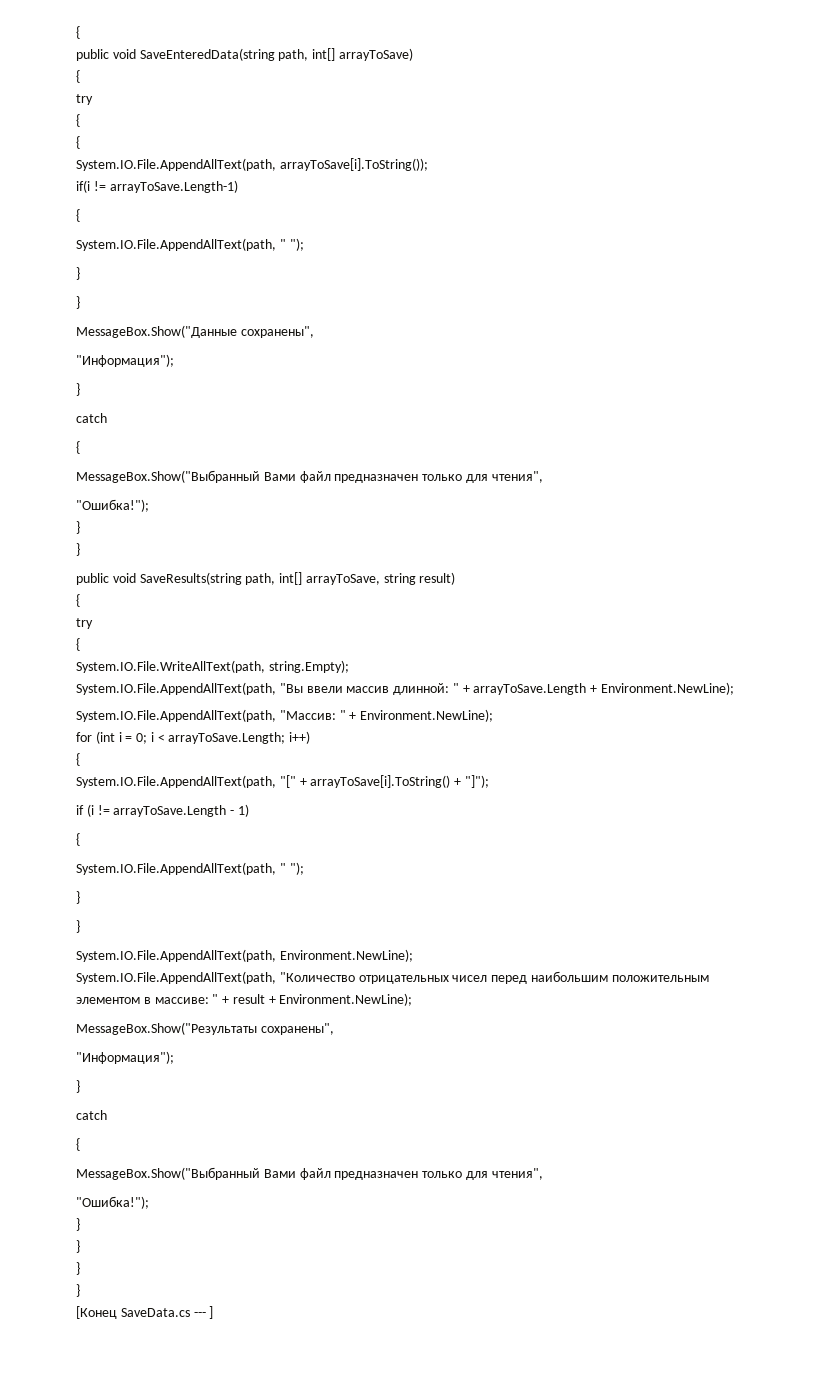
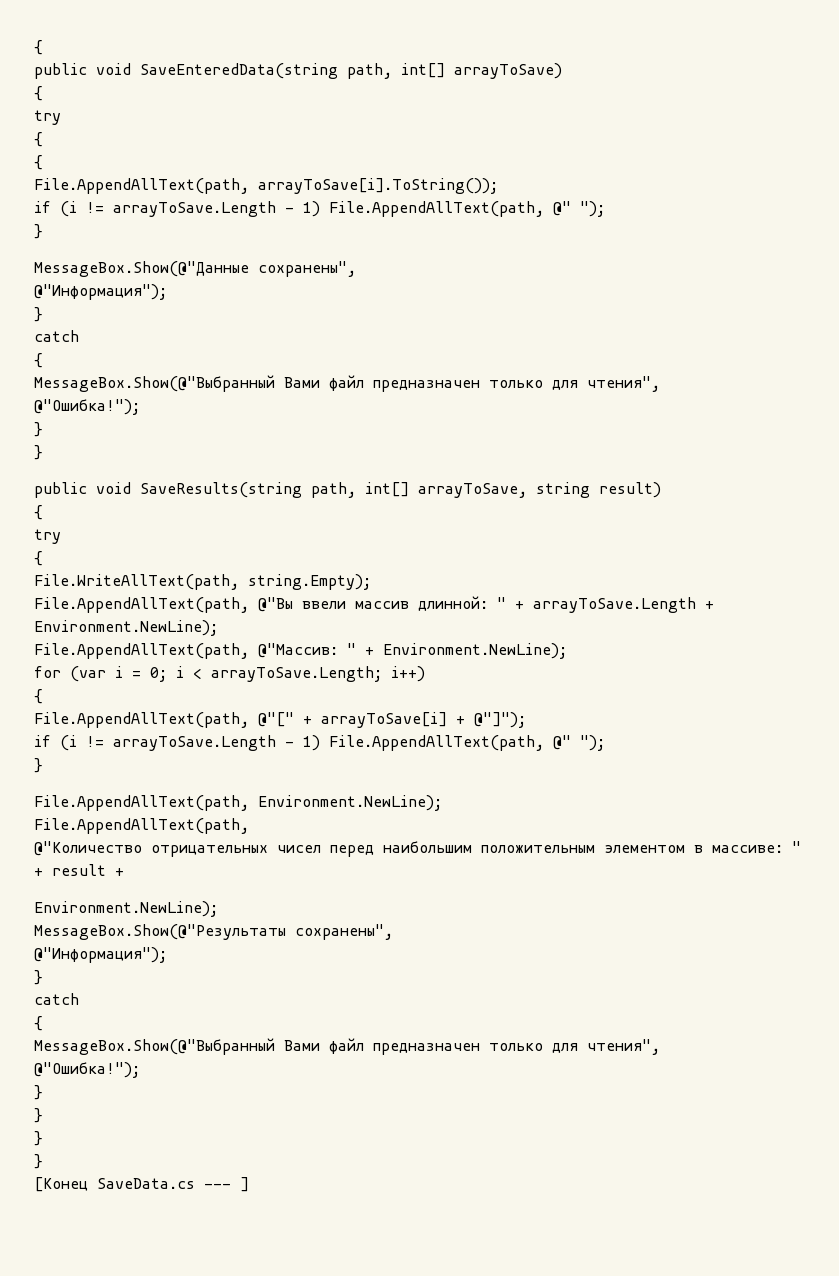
[76,158,276,171] System.IO.File.AppendAllText(path, -> [34,178,249,194] File.AppendAllText(path,
[76,180,238,193] [76,209,80,222] [76,238,304,251] [76,267,80,280] [76,296,80,309] [76,325,314,338] [76,354,174,367] [76,383,80,396] [76,413,107,423] [76,441,80,454] [76,470,543,483] [76,499,149,512] if(i != arrayToSave.Length-1) // { // System.IO.File.AppendAllText(path, " "); // } // } // MessageBox.Show("Данные сохранены", // "Информация"); // } // catch // { // MessageBox.Show("Выбранный Вами файл предназначен только для чтения", // "Ошибка!"); -> [34,201,605,217] [34,224,43,239] [34,261,356,277] [34,284,167,300] [34,307,43,322] [34,330,79,342] [34,353,43,368] [34,375,660,392] [34,399,140,415] if (i != arrayToSave.Length - 1) File.AppendAllText(path, @" "); // } // MessageBox.Show(@"Данные сохранены", // @"Информация"); // } // catch // { // MessageBox.Show(@"Выбранный Вами файл предназначен только для чтения", // @"Ошибка!");
[76,660,265,673] System.IO.File.WriteAllText(path, -> [34,574,239,590] File.WriteAllText(path,
[76,682,303,695] System.IO.File.AppendAllText(path, "Вы -> [34,597,293,613] File.AppendAllText(path, @"Вы
[76,709,336,722] System.IO.File.AppendAllText(path, "Массив: -> [34,643,338,659] File.AppendAllText(path, @"Массив:
[95,731,115,744] (int -> [70,666,106,682] (var
[76,775,489,788] [76,804,249,817] [76,833,80,846] [76,862,304,875] [76,891,80,904] [76,920,80,933] [76,949,413,962] [76,971,355,984] System.IO.File.AppendAllText(path, "[" + arrayToSave[i].ToString() + "]"); // if (i != arrayToSave.Length - 1) // { // System.IO.File.AppendAllText(path, " "); // } // } // System.IO.File.AppendAllText(path, Environment.NewLine); // System.IO.File.AppendAllText(path, "Количество -> [34,712,526,728] [34,735,605,751] [34,758,43,773] [34,795,442,811] [34,818,249,834] [34,841,142,856] File.AppendAllText(path, @"[" + arrayToSave[i] + @"]"); // if (i != arrayToSave.Length - 1) File.AppendAllText(path, @" "); // } // File.AppendAllText(path, Environment.NewLine); // File.AppendAllText(path, // @"Количество
[279,993,413,1006] [76,1022,334,1035] [76,1051,174,1064] [76,1080,80,1093] [76,1110,107,1120] [76,1138,80,1151] [76,1167,543,1180] [76,1196,149,1209] Environment.NewLine); // MessageBox.Show("Результаты сохранены", // "Информация"); // } // catch // { // MessageBox.Show("Выбранный Вами файл предназначен только для чтения", // "Ошибка!"); -> [34,901,218,917] [34,924,393,940] [34,947,167,963] [34,970,43,985] [34,993,79,1005] [34,1016,43,1031] [34,1038,660,1055] [34,1062,140,1078] // Environment.NewLine); // MessageBox.Show(@"Результаты сохранены", // @"Информация"); // } // catch // { // MessageBox.Show(@"Выбранный Вами файл предназначен только для чтения", // @"Ошибка!");

